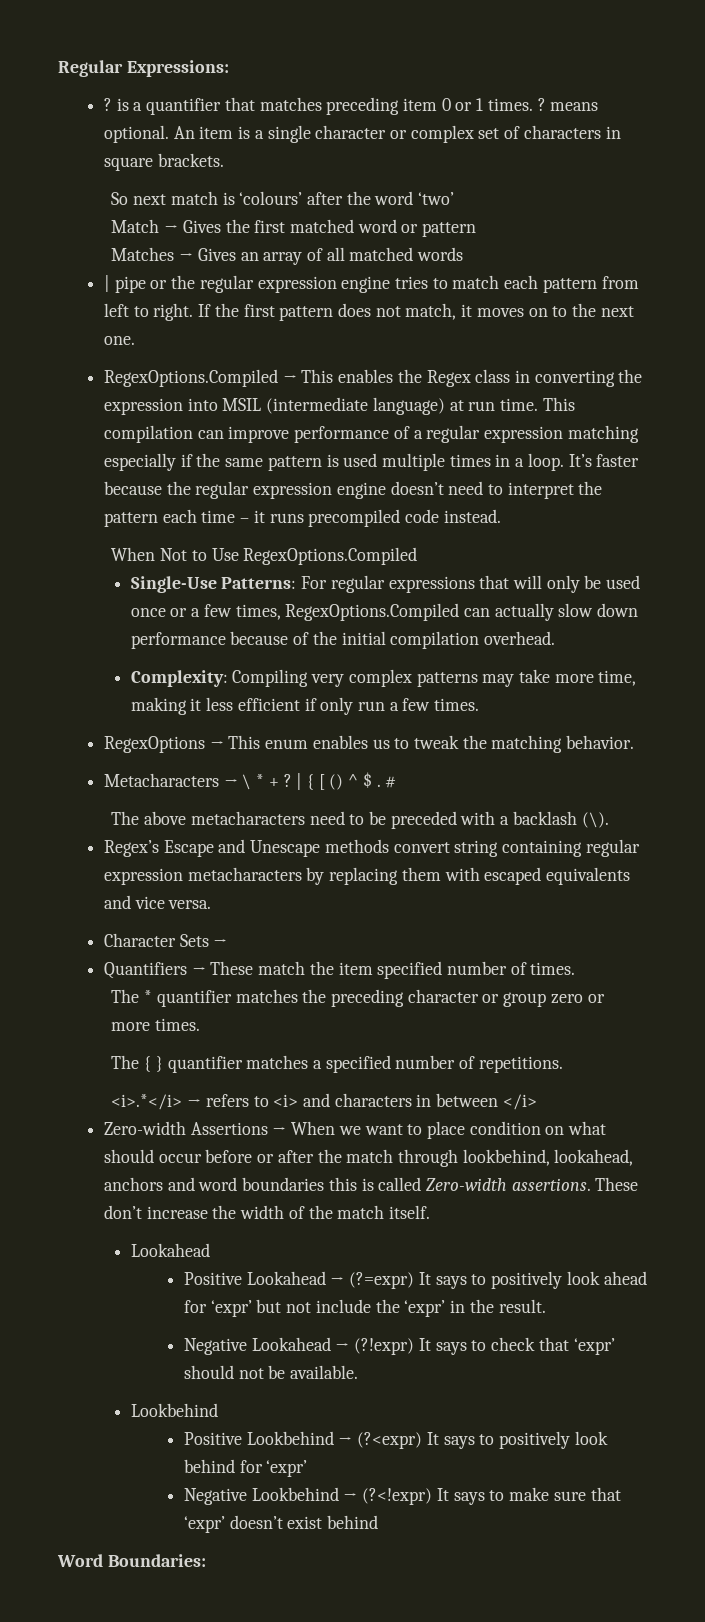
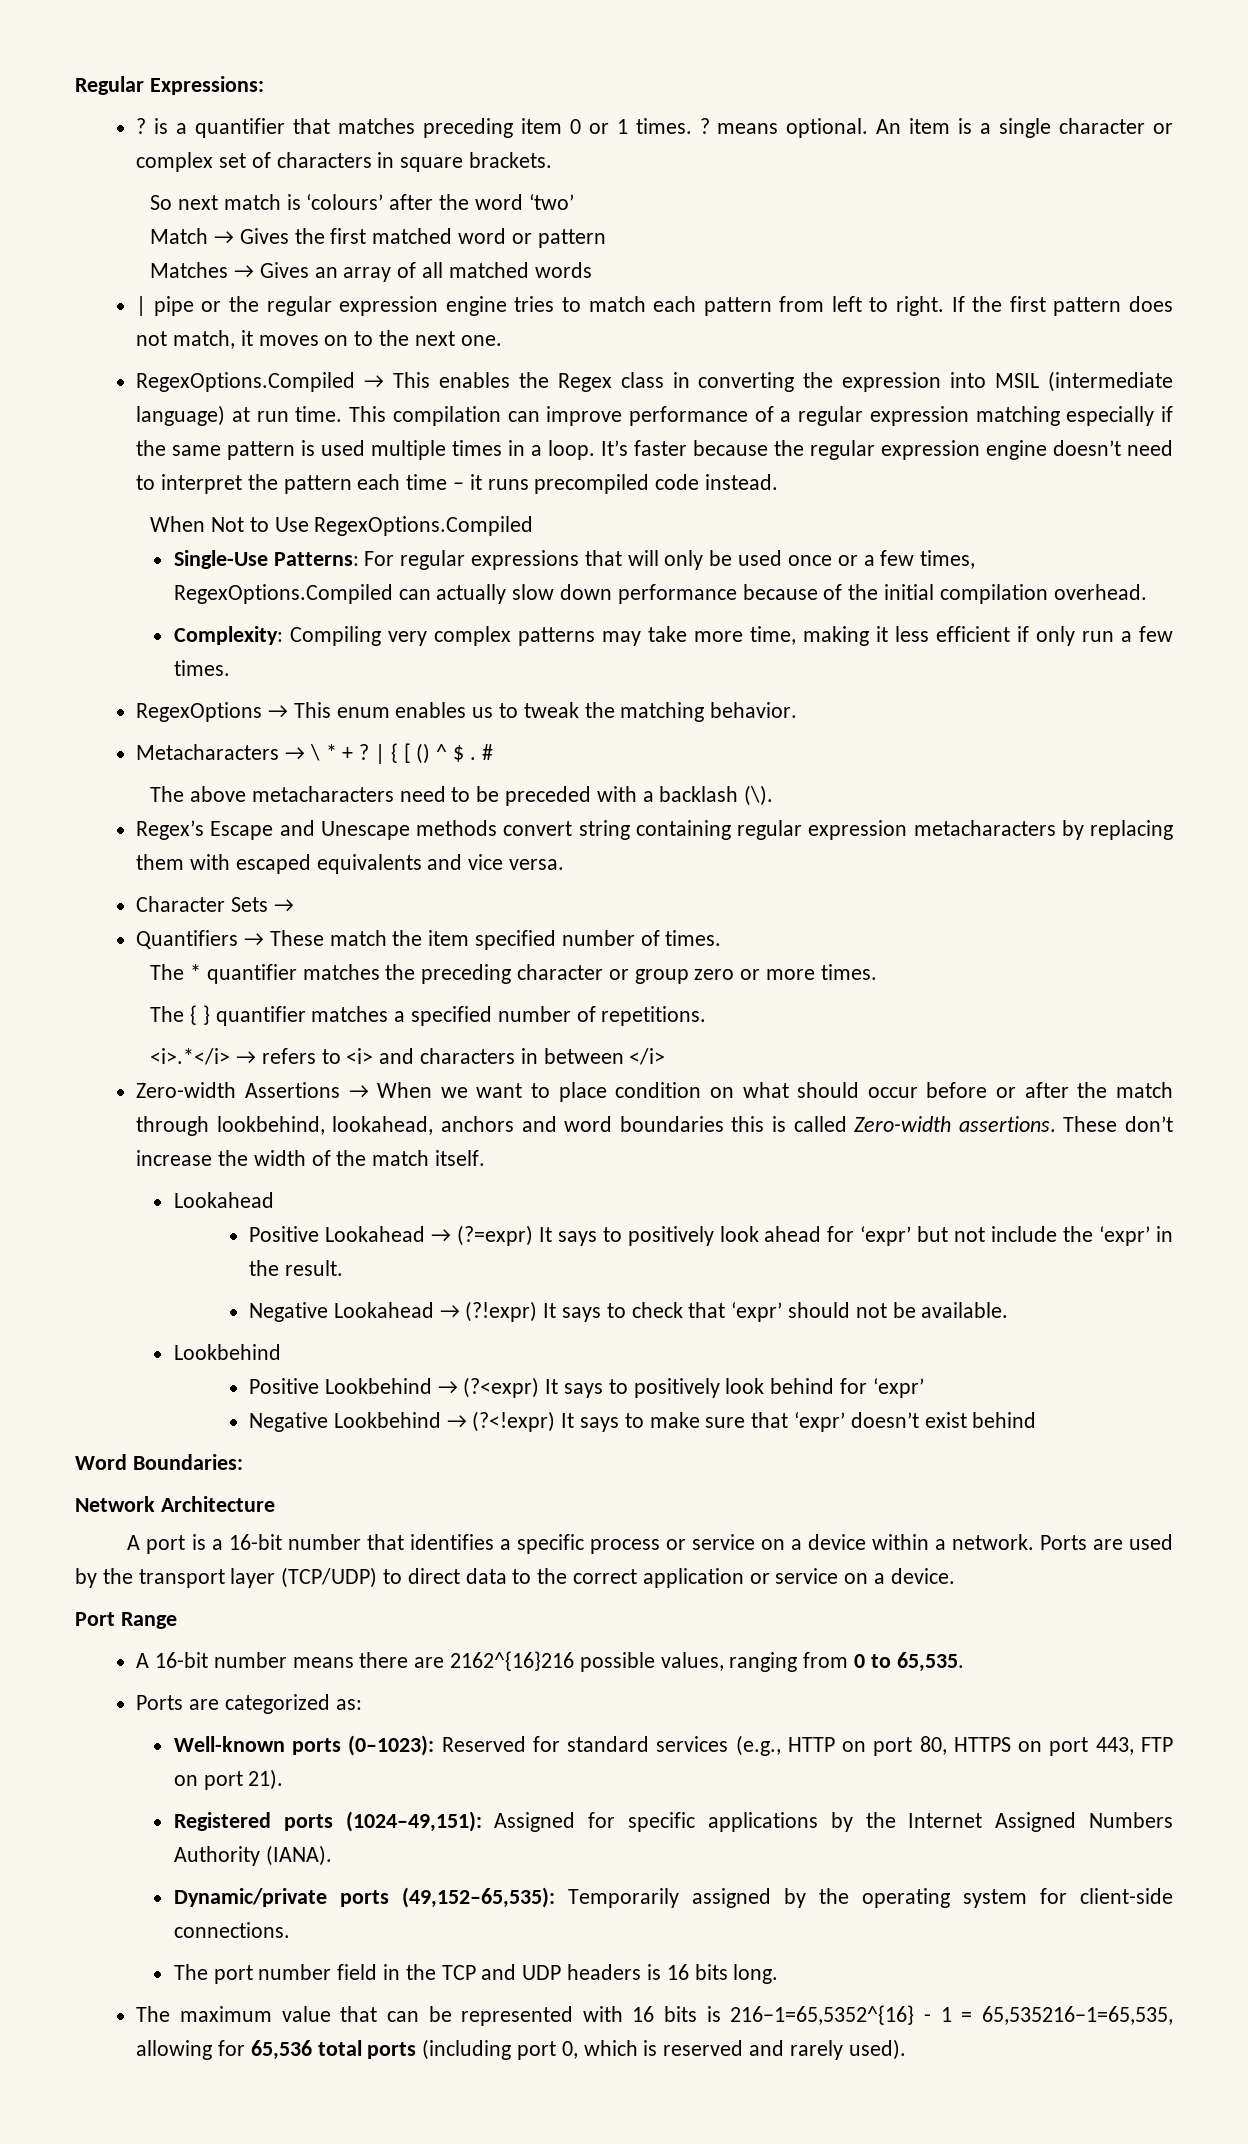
(206, 1560) none -> [75,1496,275,1512] [127,1534,1174,1554] [75,1567,955,1588] [75,1612,177,1629] [136,1651,964,1672] [136,1694,362,1714] [173,1735,1174,1756] [173,1769,284,1790] [173,1811,1173,1832] [173,1845,332,1866] [173,1887,1173,1908] [173,1922,290,1938] [173,1964,779,1984] [136,2005,1173,2026] [136,2039,906,2060] // Network Architecture // A port is a 16-bit number that identifies a specific process or service on a device within a network. Ports are used by the transport layer (TCP/UDP) to direct data to the correct application or service on a device. // Port Range // A 16-bit number means there are 2162^{16}216 possible values, ranging from 0 to 65,535. // Ports are categorized as: // Well-known ports (0–1023): Reserved for standard services (e.g., HTTP on port 80, HTTPS on port 443, FTP on port 21). // Registered ports (1024–49,151): Assigned for specific applications by the Internet Assigned Numbers Authority (IANA). // Dynamic/private ports (49,152–65,535): Temporarily assigned by the operating system for client-side connections. // The port number field in the TCP and UDP headers is 16 bits long. // The maximum value that can be represented with 16 bits is 216−1=65,5352^{16} - 1 = 65,535216−1=65,535, allowing for 65,536 total ports (including port 0, which is reserved and rarely used).

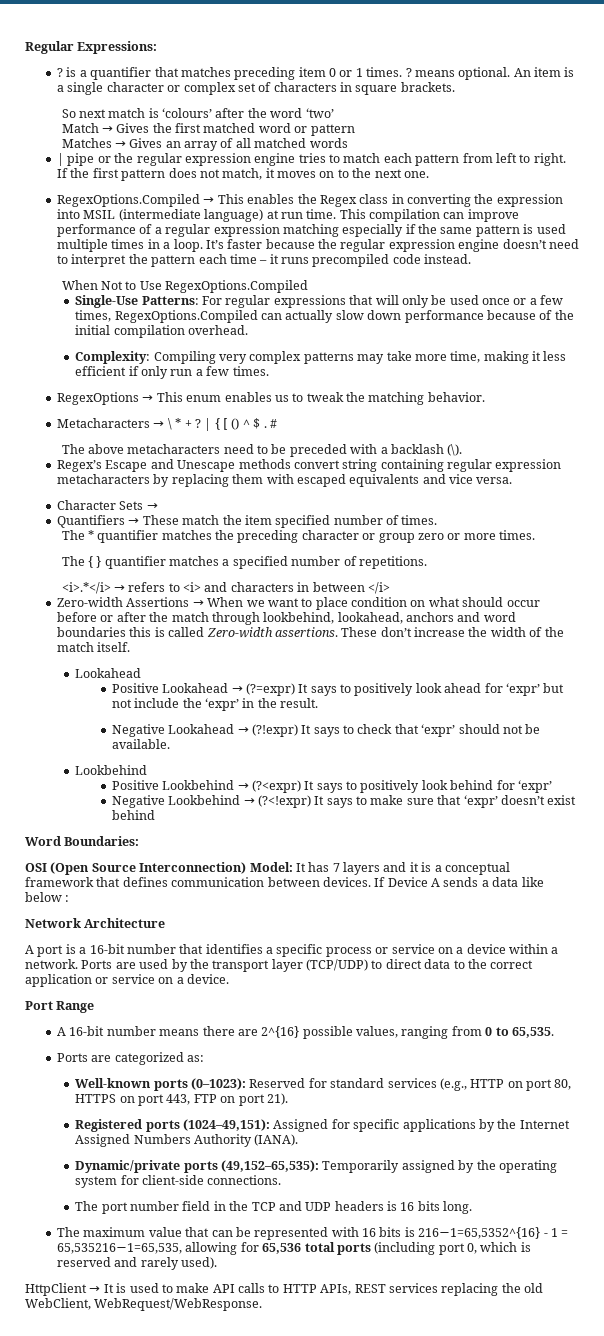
(243, 1462) none -> [25,862,510,875] [25,877,544,887] [25,892,70,902] // OSI (Open Source Interconnection) Model: It has 7 layers and it is a conceptual framework that defines communication between devices. If Device A sends a data like below :
[450,1651,575,1671] 2162^{16}216 -> [261,1026,300,1038] 2^{16}
(906, 2049) none -> [25,1283,543,1296] [25,1298,263,1311] // HttpClient → It is used to make API calls to HTTP APIs, REST services replacing the old WebClient, WebRequest/WebResponse.

